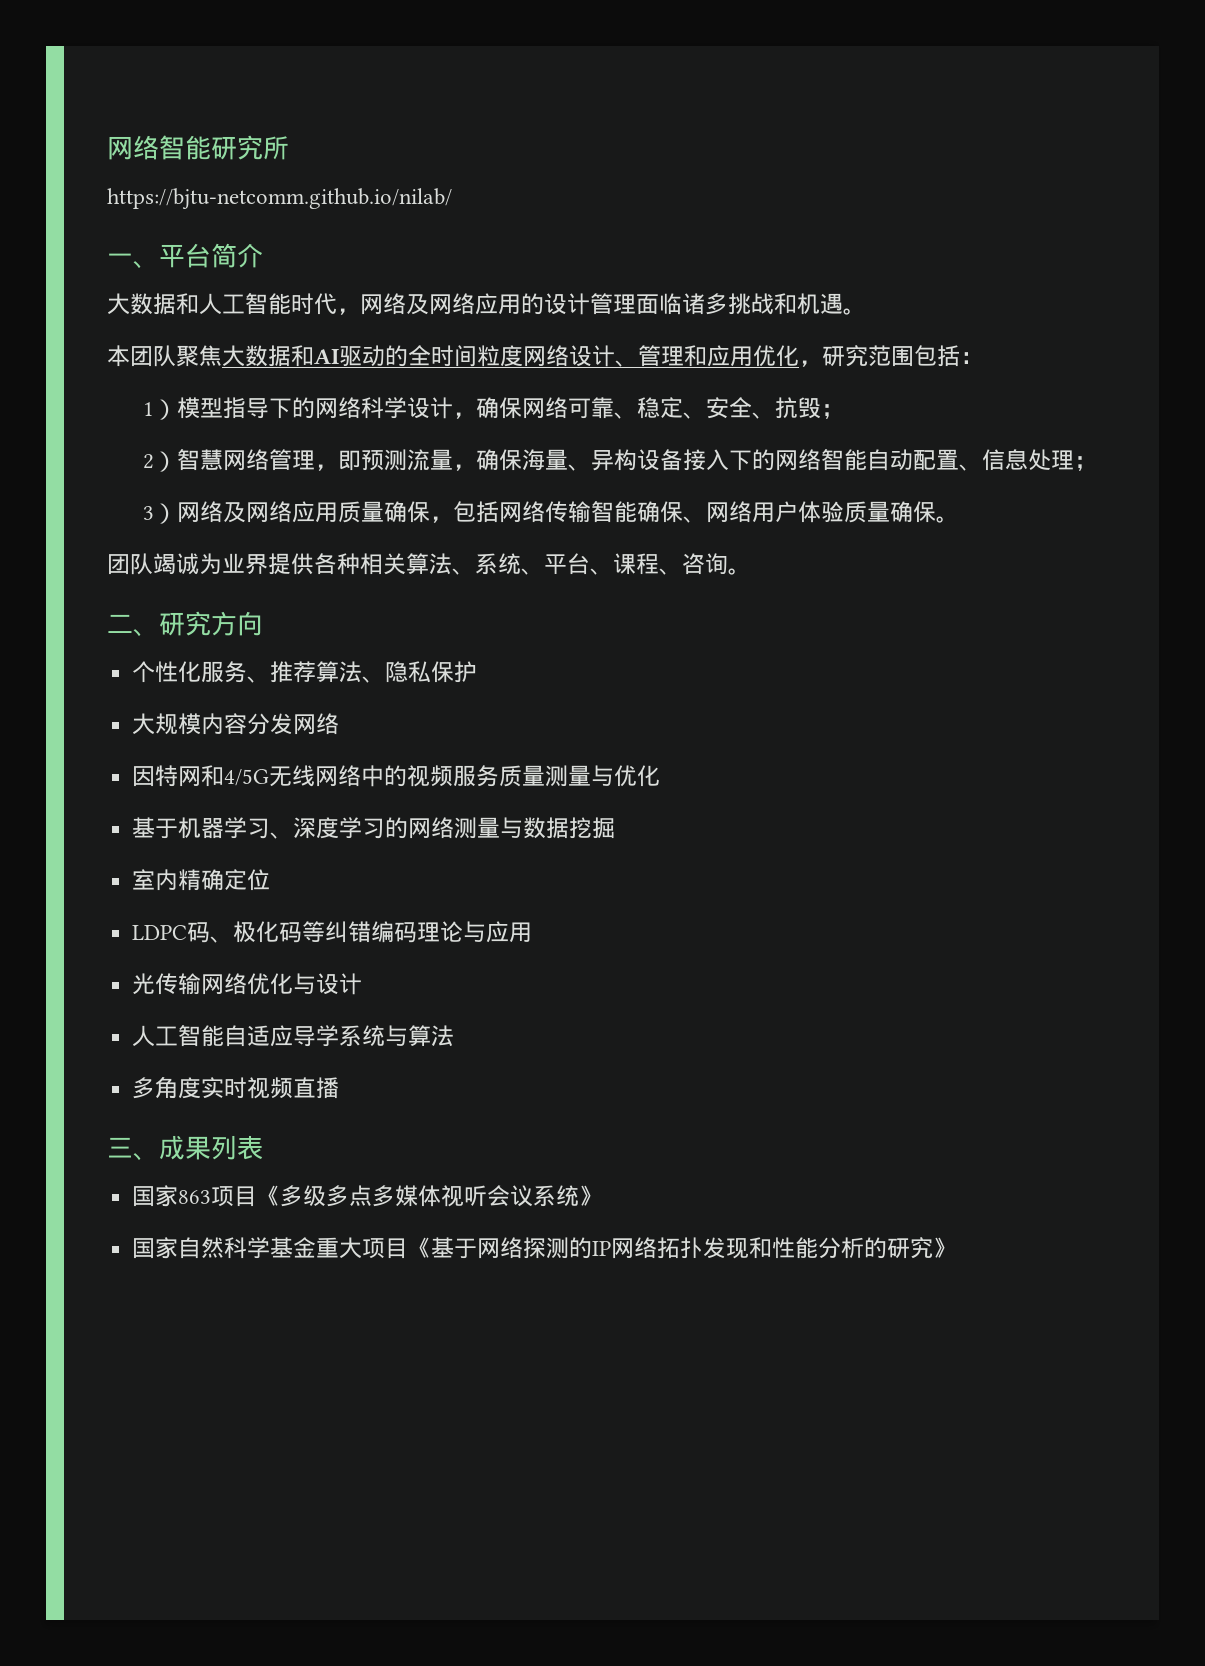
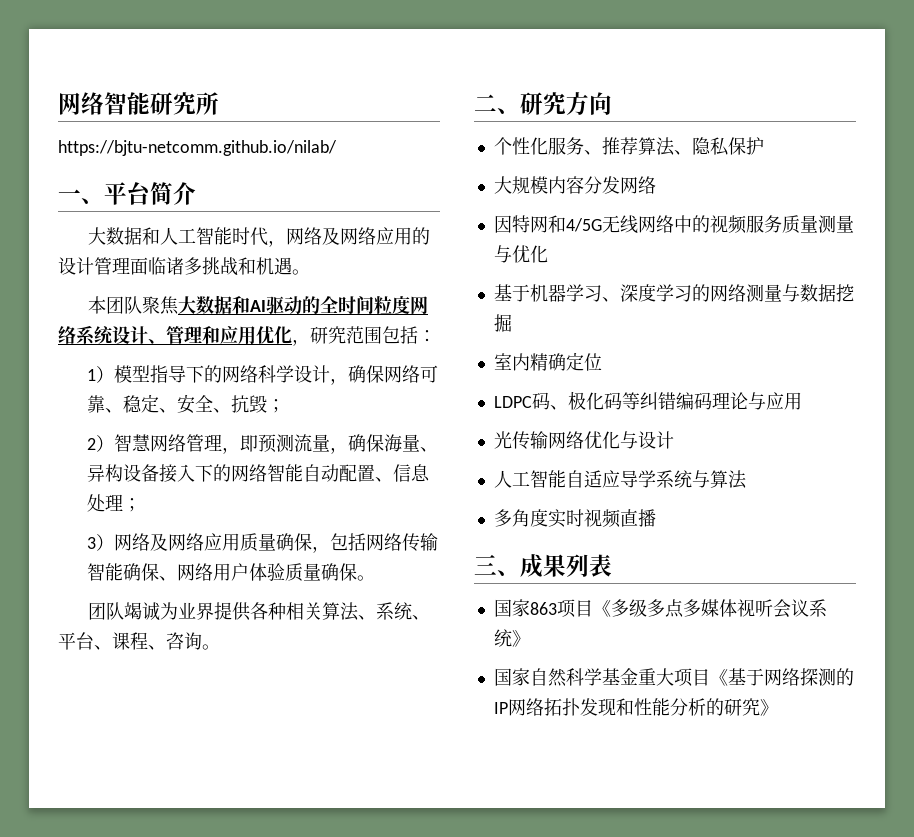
(569, 356) none -> [76,325,113,345] 系统

